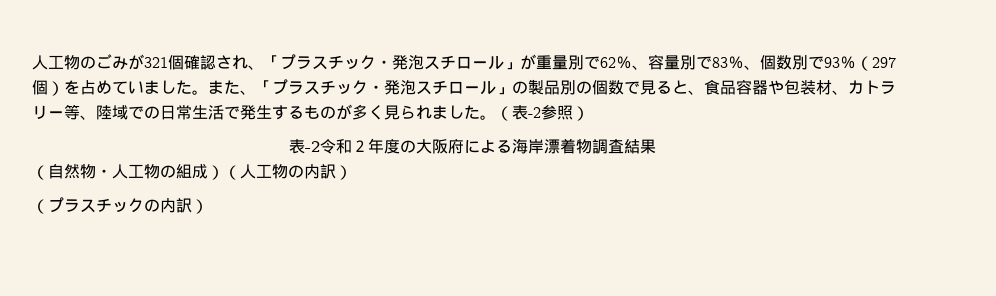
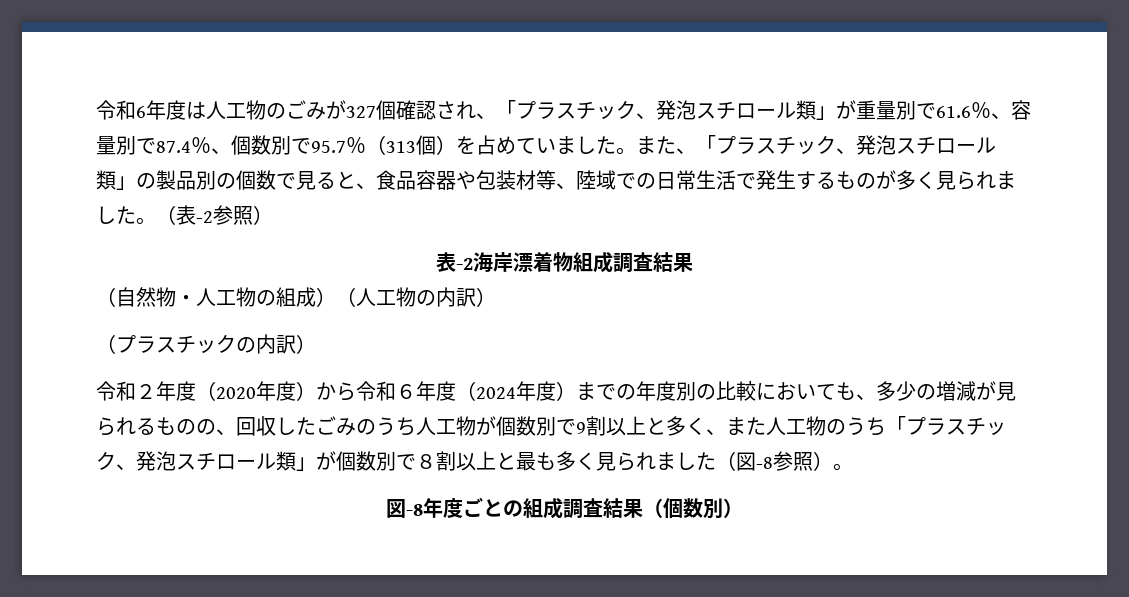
(32, 62) none -> [96,100,206,120] 令和6年度は
[144,57,168,68] 321 -> [346,106,376,118] 327
[376,55,504,70] ・発泡スチロール -> [636,100,816,120] 、発泡スチロール類
[600,57,616,68] 62 -> [936,106,971,118] 61.6
[712,57,728,68] 83 -> [156,141,191,153] 87.4
[824,56,896,71] 93％（297 -> [311,135,416,155] 95.7％（313
[368,80,496,95] ・発泡スチロール -> [836,135,996,155] [96,170,116,190] 、発泡スチロール類
[832,80,896,95] [32,105,64,119] 、カトラリー -> (536, 180) none
[319,138,512,154] 令和２年度の大阪府による -> (473, 264) none
(592, 146) none -> [573,251,613,273] 組成
(208, 206) none -> [96,381,1016,401] [96,416,1006,436] [96,451,853,471] [386,497,743,519] // 令和２年度（2020年度）から令和６年度（2024年度）までの年度別の比較においても、多少の増減が見られるものの、回収したごみのうち人工物が個数別で9割以上と多く、また人工物のうち「プラスチック、発泡スチロール類」が個数別で８割以上と最も多く見られました（図-8参照）。 // 図-8年度ごとの組成調査結果（個数別）

